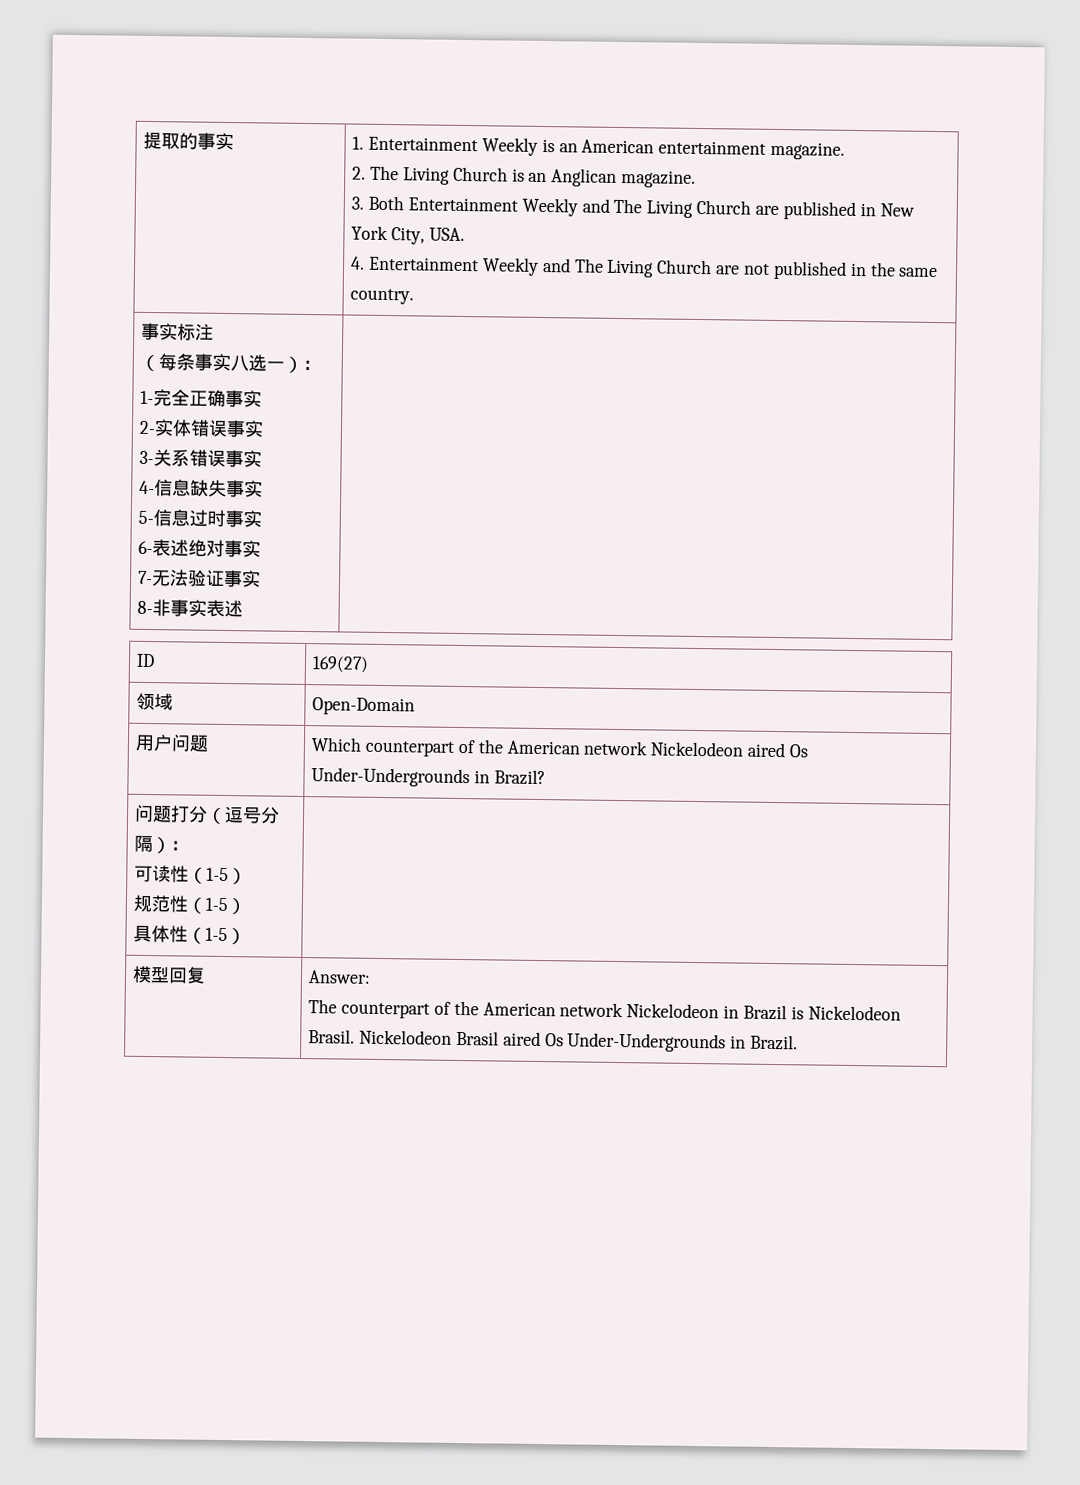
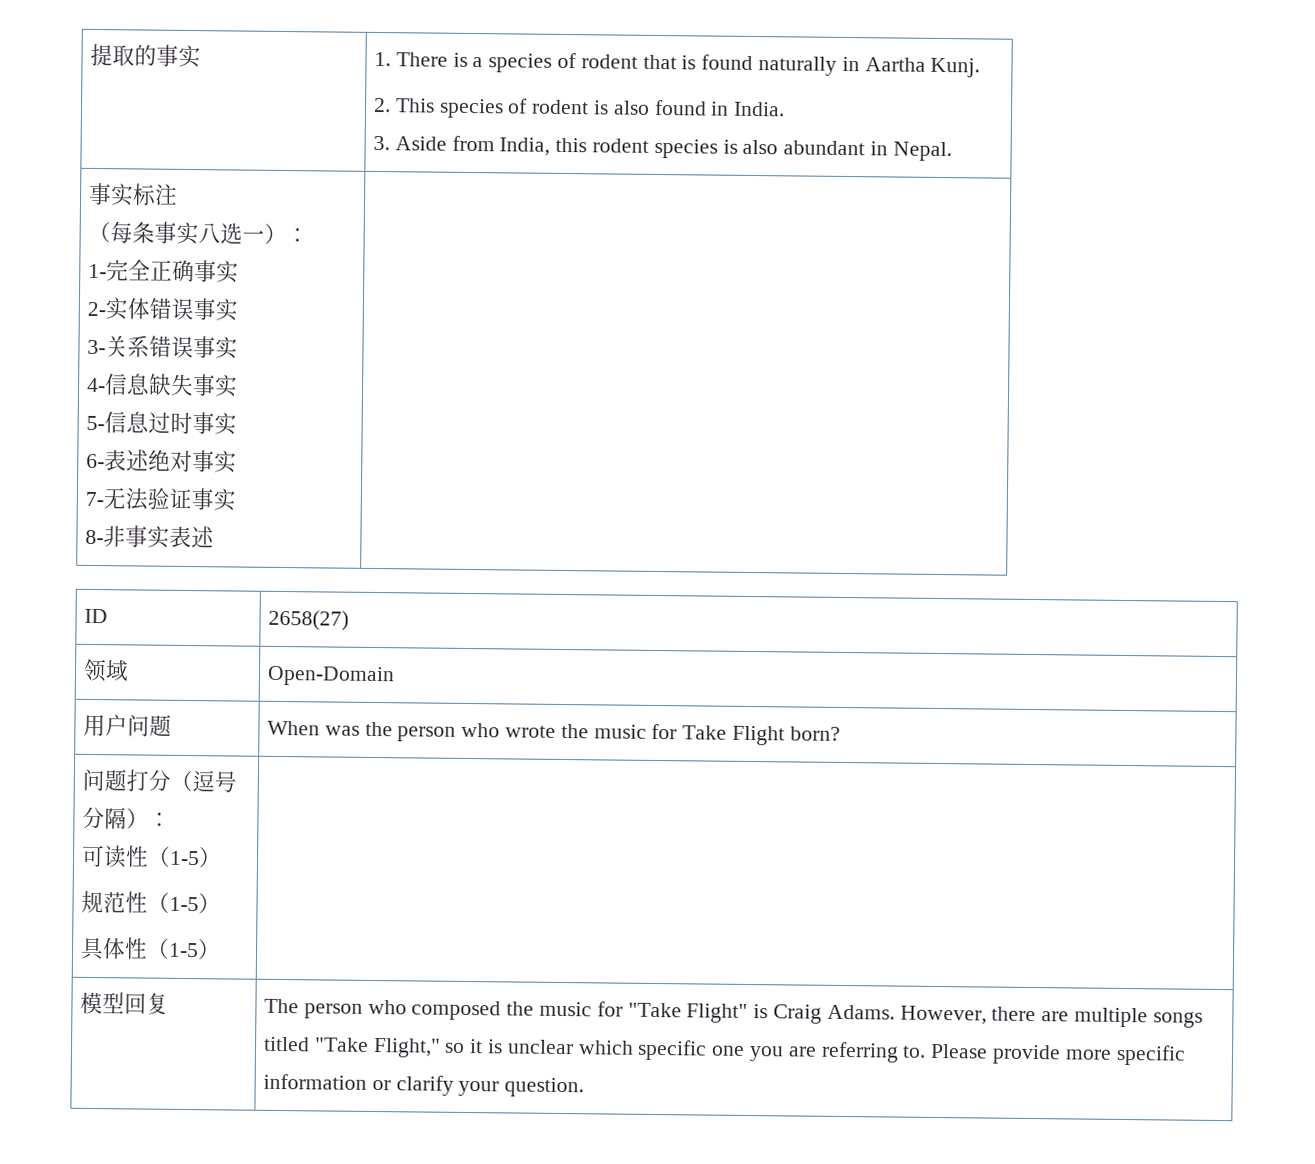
[367,136,846,160] [352,165,697,188] [351,195,915,220] [351,225,465,245] [351,256,939,280] [350,288,415,305] Entertainment Weekly is an American entertainment magazine. // 2. The Living Church is an Anglican magazine. // 3. Both Entertainment Weekly and The Living Church are published in New York City, USA. // 4. Entertainment Weekly and The Living Church are not published in the same country. -> [395,52,981,78] [372,97,786,119] [372,135,952,162] There is a species of rodent that is found naturally in Aartha Kunj. // 2. This species of rodent is also found in India. // 3. Aside from India, this rodent species is also abundant in Nepal.
[312,656,370,673] 169(27) -> [267,609,349,631] 2658(27)
[311,737,808,758] [311,767,546,788] Which counterpart of the American network Nickelodeon aired Os Under-Undergrounds in Brazil? -> [266,720,841,746] When was the person who wrote the music for Take Flight born?
[308,970,372,984] [308,999,901,1021] [308,1029,799,1053] Answer: // The counterpart of the American network Nickelodeon in Brazil is Nickelodeon Brasil. Nickelodeon Brasil aired Os Under-Undergrounds in Brazil. -> [263,998,1203,1028] [262,1036,1186,1066] [262,1073,585,1098] The person who composed the music for "Take Flight" is Craig Adams. However, there are multiple songs titled "Take Flight," so it is unclear which specific one you are referring to. Please provide more specific information or clarify your question.

